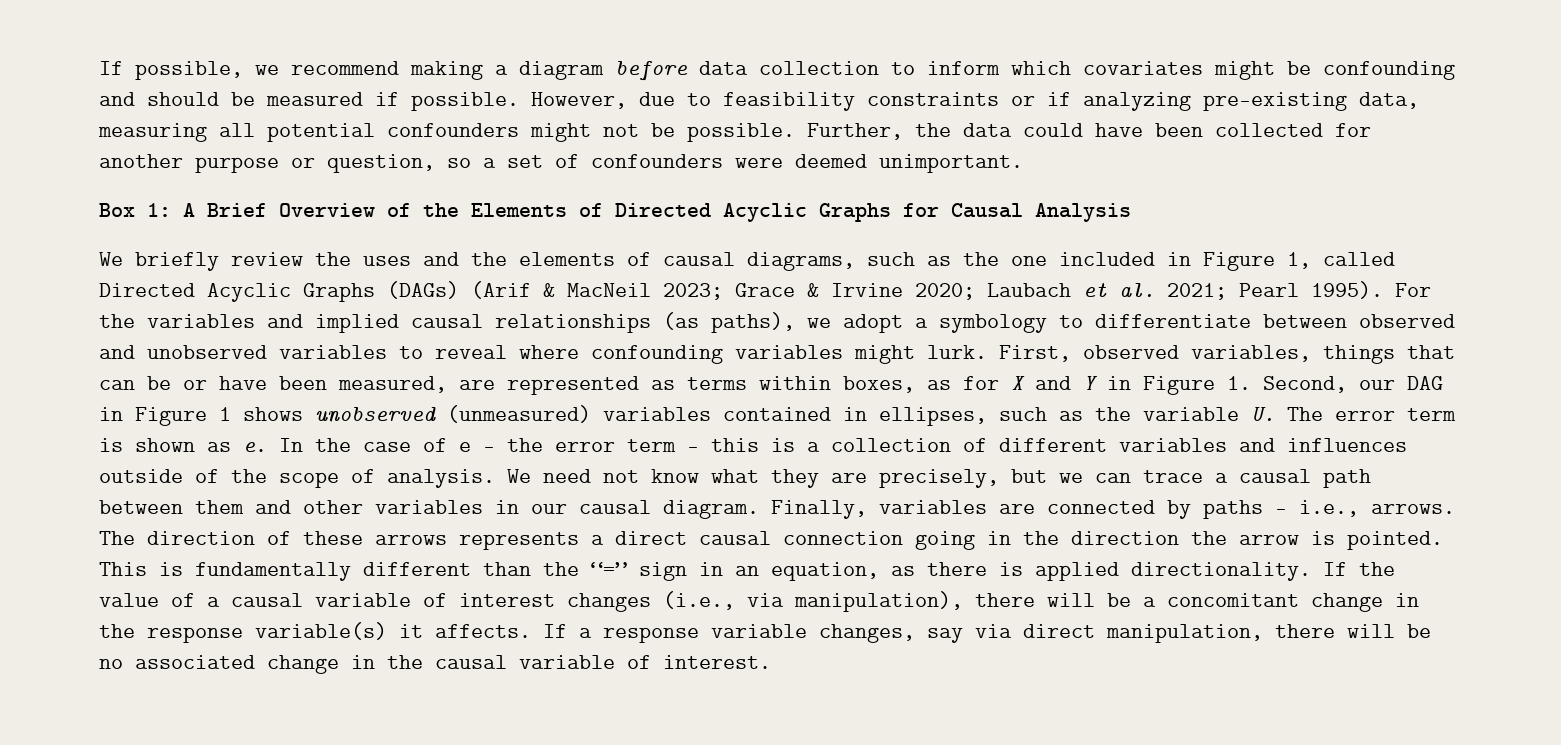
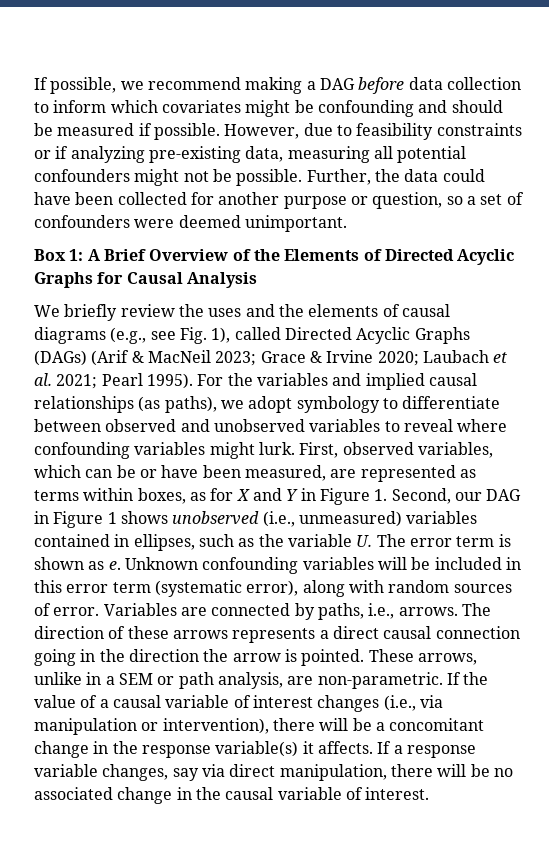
[519,61,604,80] diagram -> [319,78,355,90] DAG
[747,252,1311,271] diagrams, such as the one included in Figure 1, -> [34,327,231,344] diagrams (e.g., see Fig. 1),
[915,318,928,328] a -> (293, 404) none
[1323,345,1455,364] things that -> [34,465,81,478] which
[447,405,591,423] (unmeasured) -> [262,511,402,527] (i.e., unmeasured)
[279,438,1407,452] [99,469,1371,488] [99,500,987,519] In the case of e - the error term - this is a collection of different variables and influences outside of the scope of analysis. We need not know what they are precisely, but we can trace a causal path between them and other variables in our causal diagram. Finally, variables -> [124,557,521,574] [34,580,512,597] [34,603,177,616] Unknown confounding variables will be included in this error term (systematic error), along with random sources of error. Variables
[1203,500,1287,519] paths - -> [317,603,364,620] paths,
[99,562,1311,581] This is fundamentally different than the “=” sign in an equation, as there is applied directionality. -> [368,649,477,665] [34,672,443,689] These arrows, unlike in a SEM or path analysis, are non-parametric.
[794,591,963,612] manipulation), -> [34,718,269,735] manipulation or intervention),

